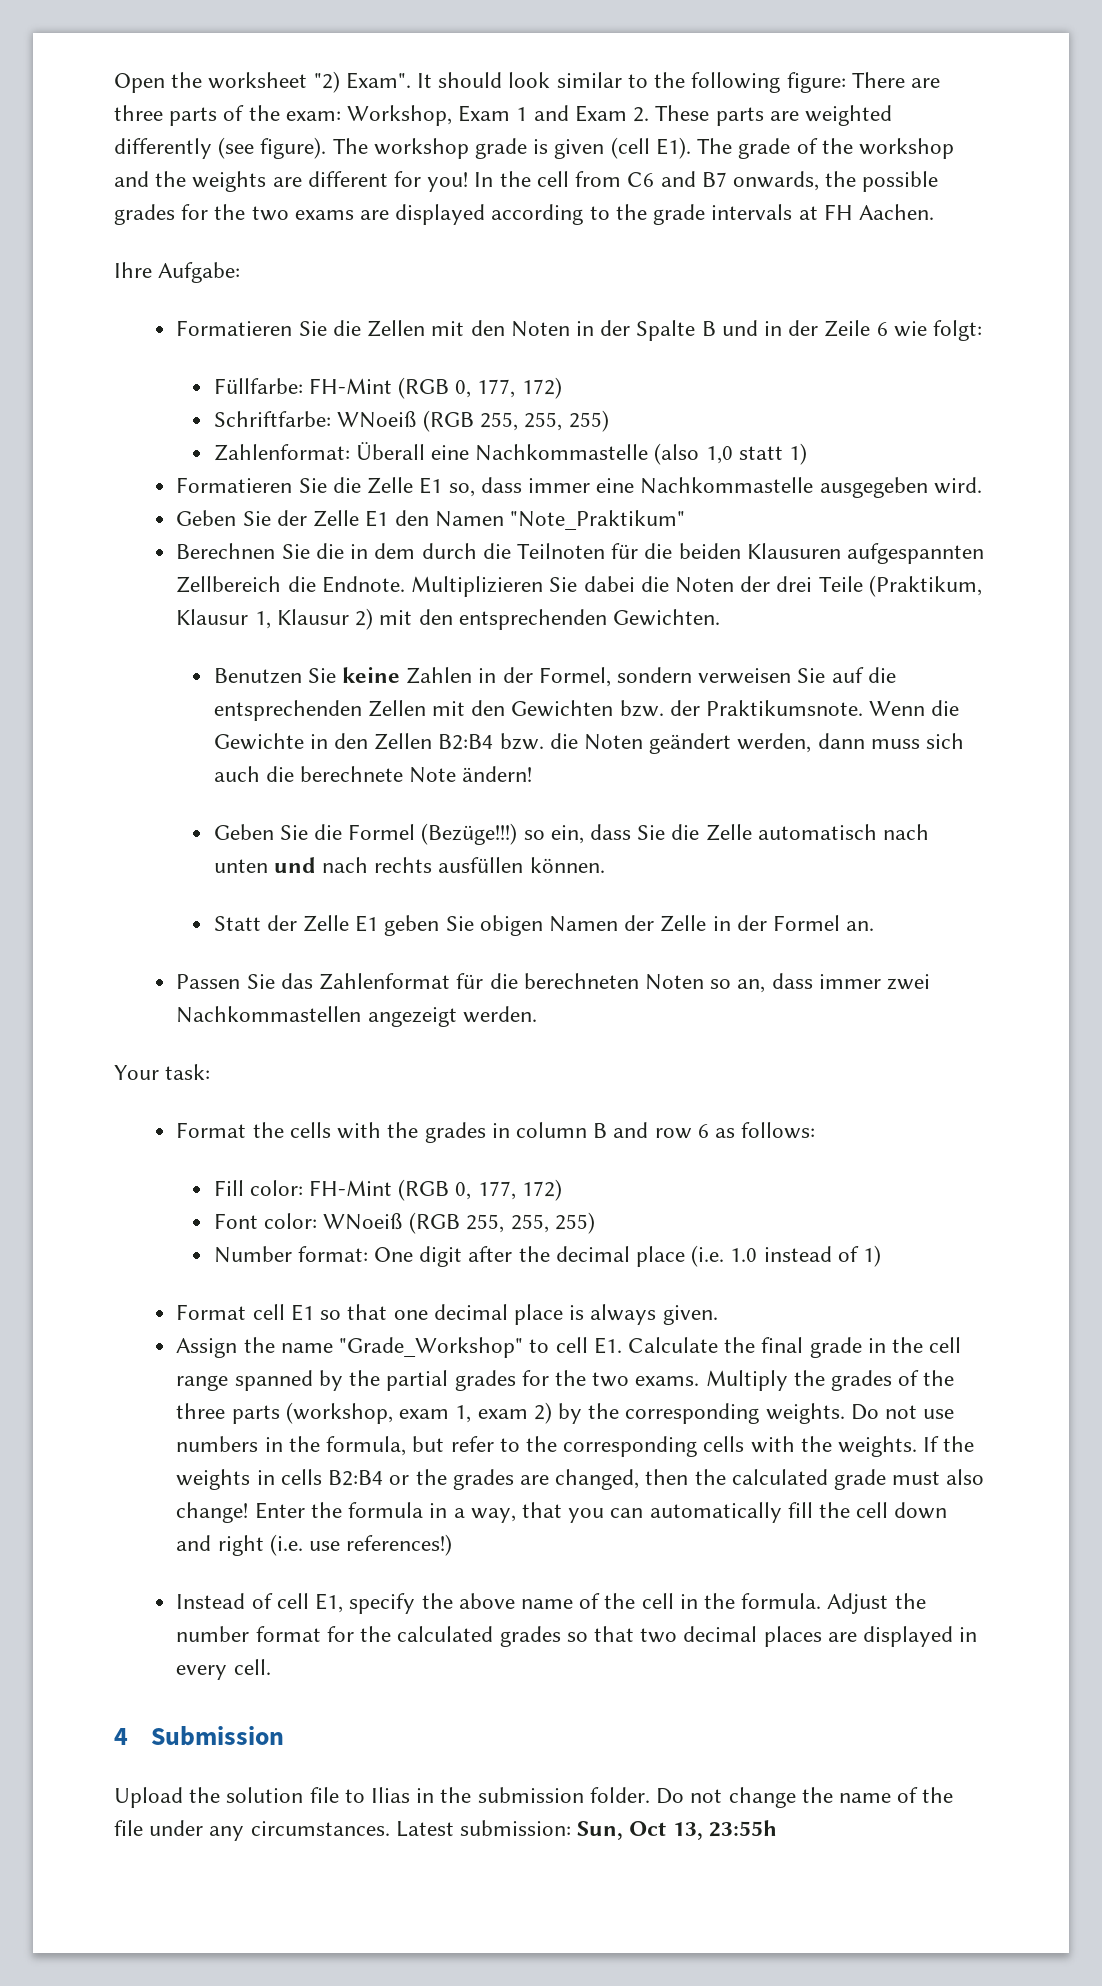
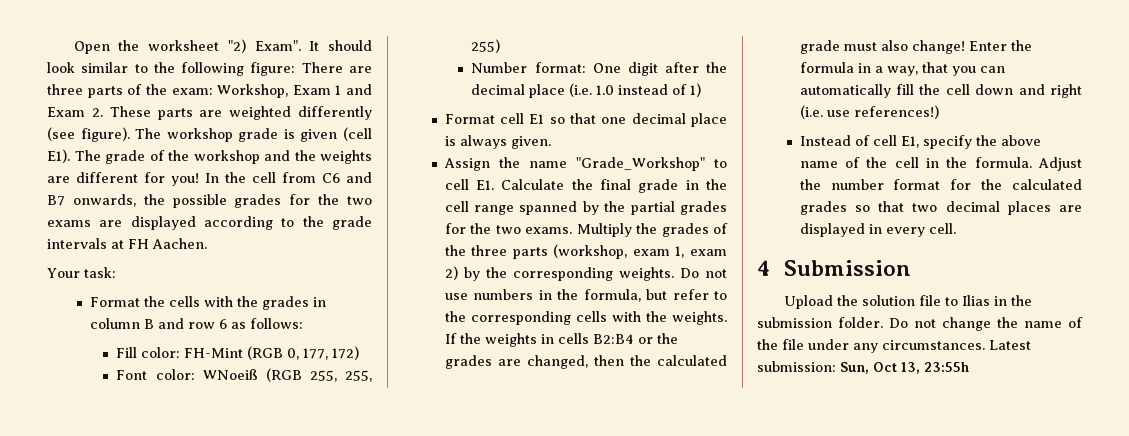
[114,262,241,283] [176,320,983,341] [213,377,562,399] [213,410,609,432] [213,442,808,465] [176,477,982,498] [176,510,685,530] [176,543,984,564] [176,575,982,597] [176,608,720,630] [213,667,896,687] [213,700,960,721] [213,733,965,754] [213,766,533,783] [213,823,930,845] [213,857,605,873] [213,915,875,936] [176,973,930,993] [176,1006,537,1027] // Ihre Aufgabe: // Formatieren Sie die Zellen mit den Noten in der Spalte B und in der Zeile 6 wie folgt: // Füllfarbe: FH-Mint (RGB 0, 177, 172) // Schriftfarbe: WNoeiß (RGB 255, 255, 255) // Zahlenformat: Überall eine Nachkommastelle (also 1,0 statt 1) // Formatieren Sie die Zelle E1 so, dass immer eine Nachkommastelle ausgegeben wird. // Geben Sie der Zelle E1 den Namen "Note_Praktikum" // Berechnen Sie die in dem durch die Teilnoten für die beiden Klausuren aufgespannten Zellbereich die Endnote. Multiplizieren Sie dabei die Noten der drei Teile (Praktikum, Klausur 1, Klausur 2) mit den entsprechenden Gewichten. // Benutzen Sie keine Zahlen in der Formel, sondern verweisen Sie auf die entsprechenden Zellen mit den Gewichten bzw. der Praktikumsnote. Wenn die Gewichte in den Zellen B2:B4 bzw. die Noten geändert werden, dann muss sich auch die berechnete Note ändern! // Geben Sie die Formel (Bezüge!!!) so ein, dass Sie die Zelle automatisch nach unten und nach rechts ausfüllen können. // Statt der Zelle E1 geben Sie obigen Namen der Zelle in der Formel an. // Passen Sie das Zahlenformat für die berechneten Noten so an, dass immer zwei Nachkommastellen angezeigt werden. -> (207, 243) none

